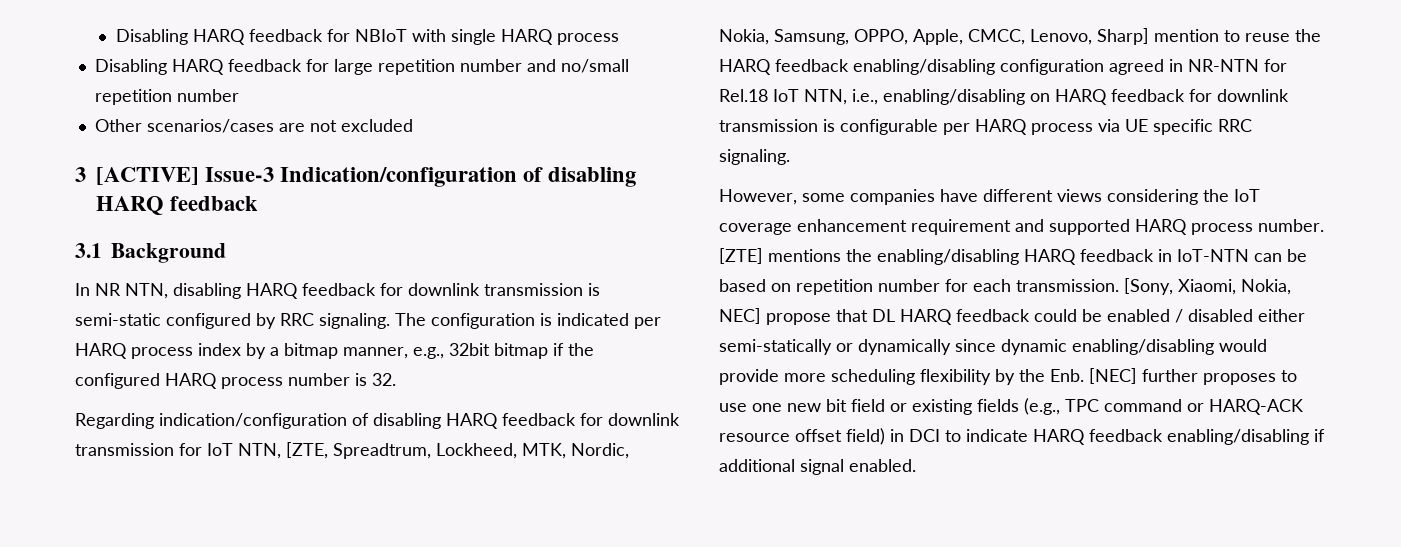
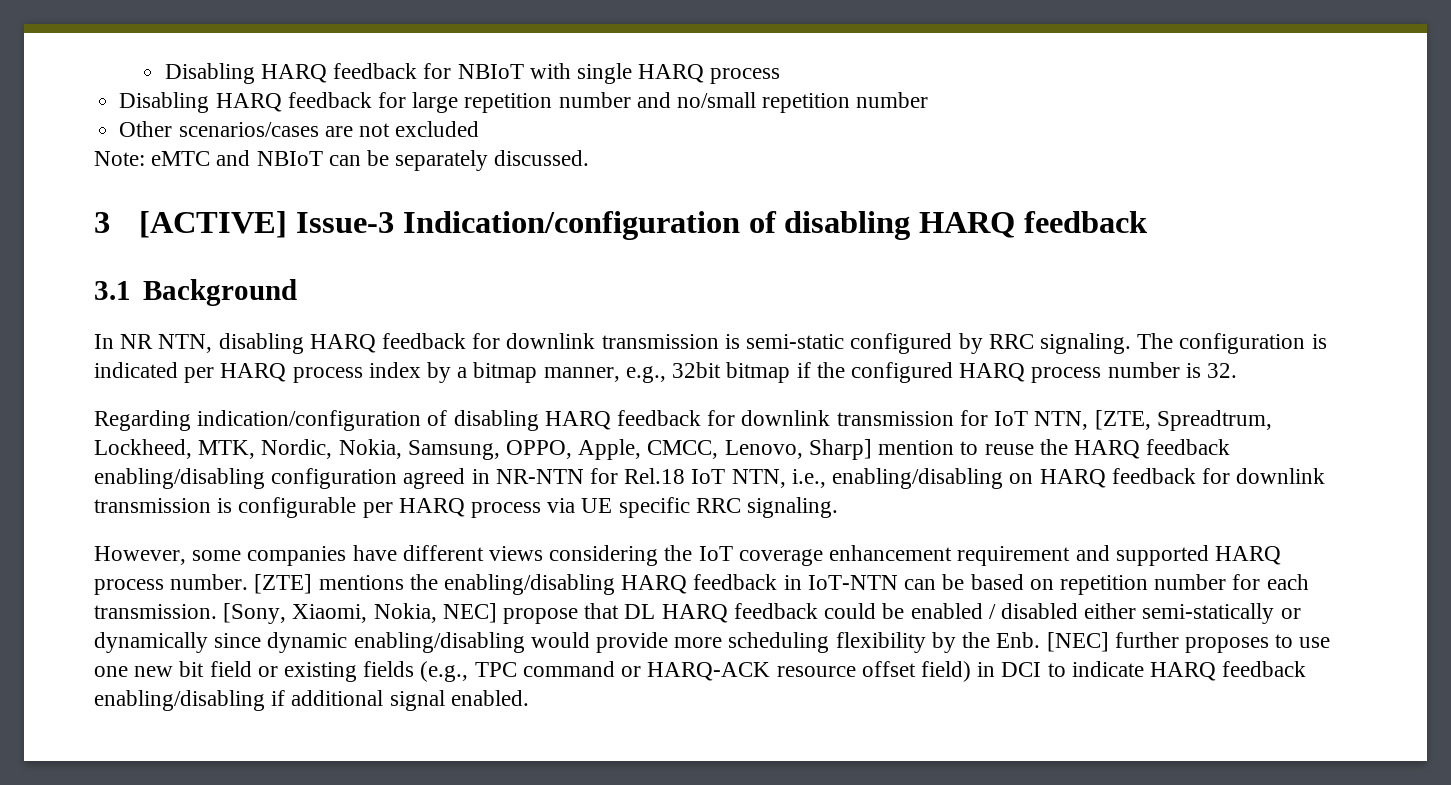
(413, 125) none -> [94,150,590,171] // Note: eMTC and NBIoT can be separately discussed.

